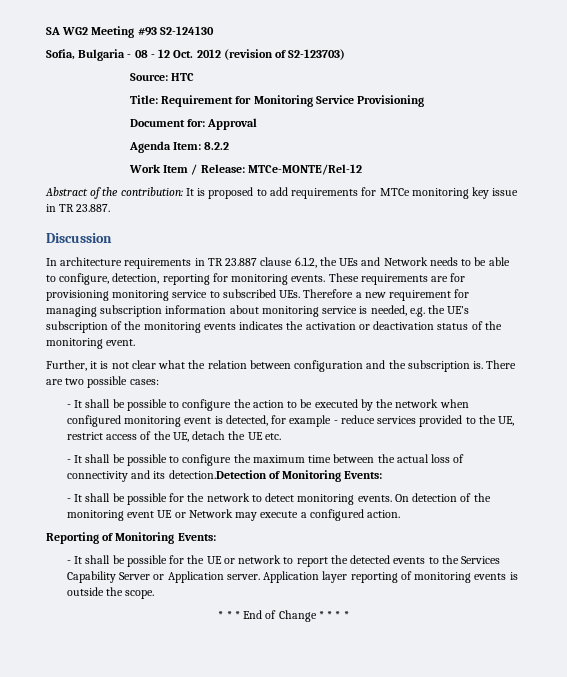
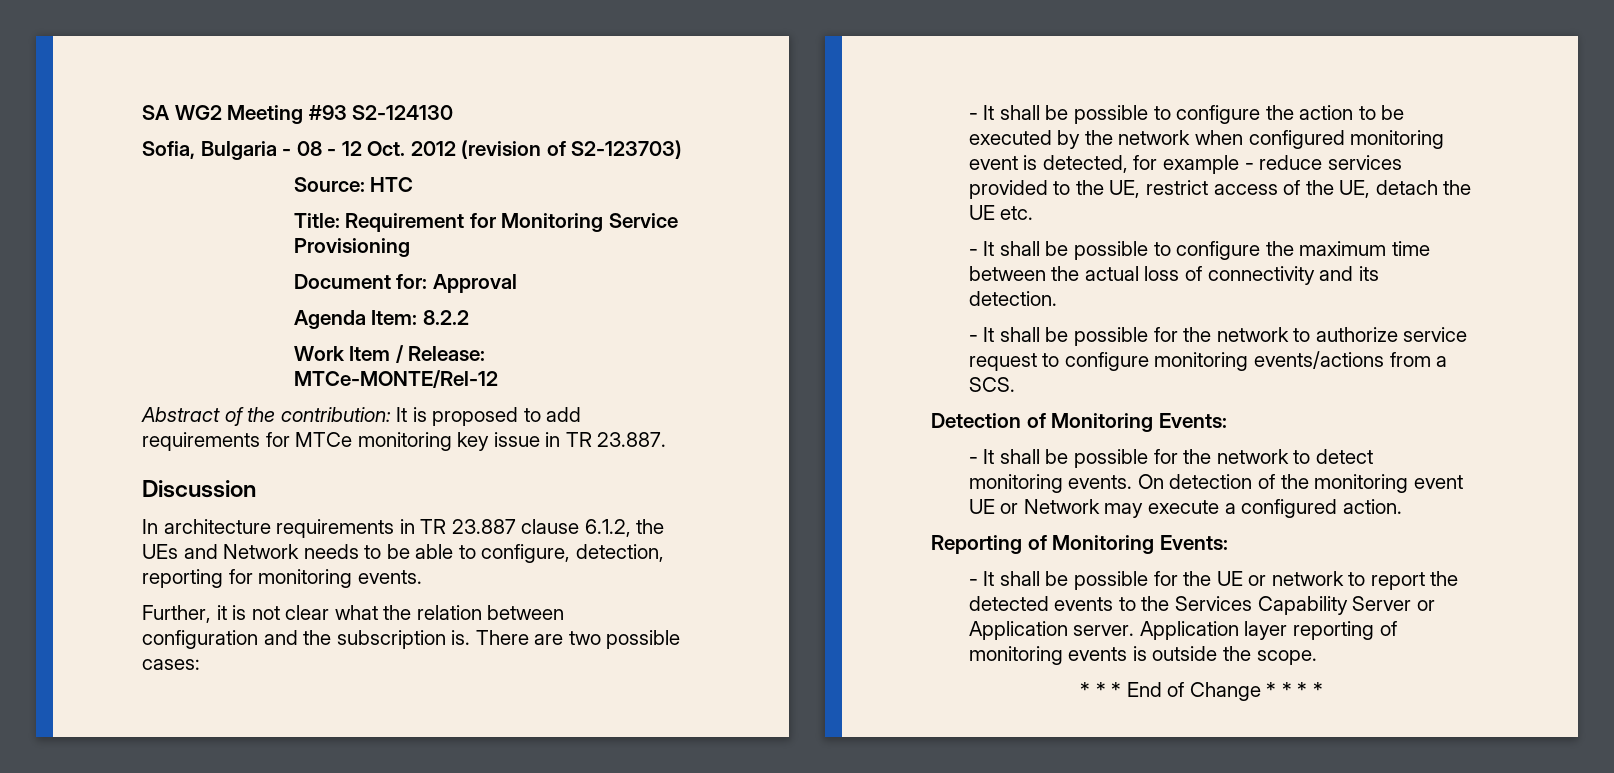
[328,273,466,285] [46,289,470,301] [46,305,470,317] [46,321,502,333] [46,338,136,349] These requirements are for provisioning monitoring service to subscribed UEs. Therefore a new requirement for managing subscription information about monitoring service is needed, e.g. the UE’s subscription of the monitoring events indicates the activation or deactivation status of the monitoring event. -> (422, 577) none
[168,470,267,479] detection.Detection -> [968,291,1057,306] [968,327,1468,346] [968,351,1448,371] [968,377,1015,392] [931,413,1021,428] detection. // - It shall be possible for the network to authorize service request to configure monitoring events/actions from a SCS. // Detection

